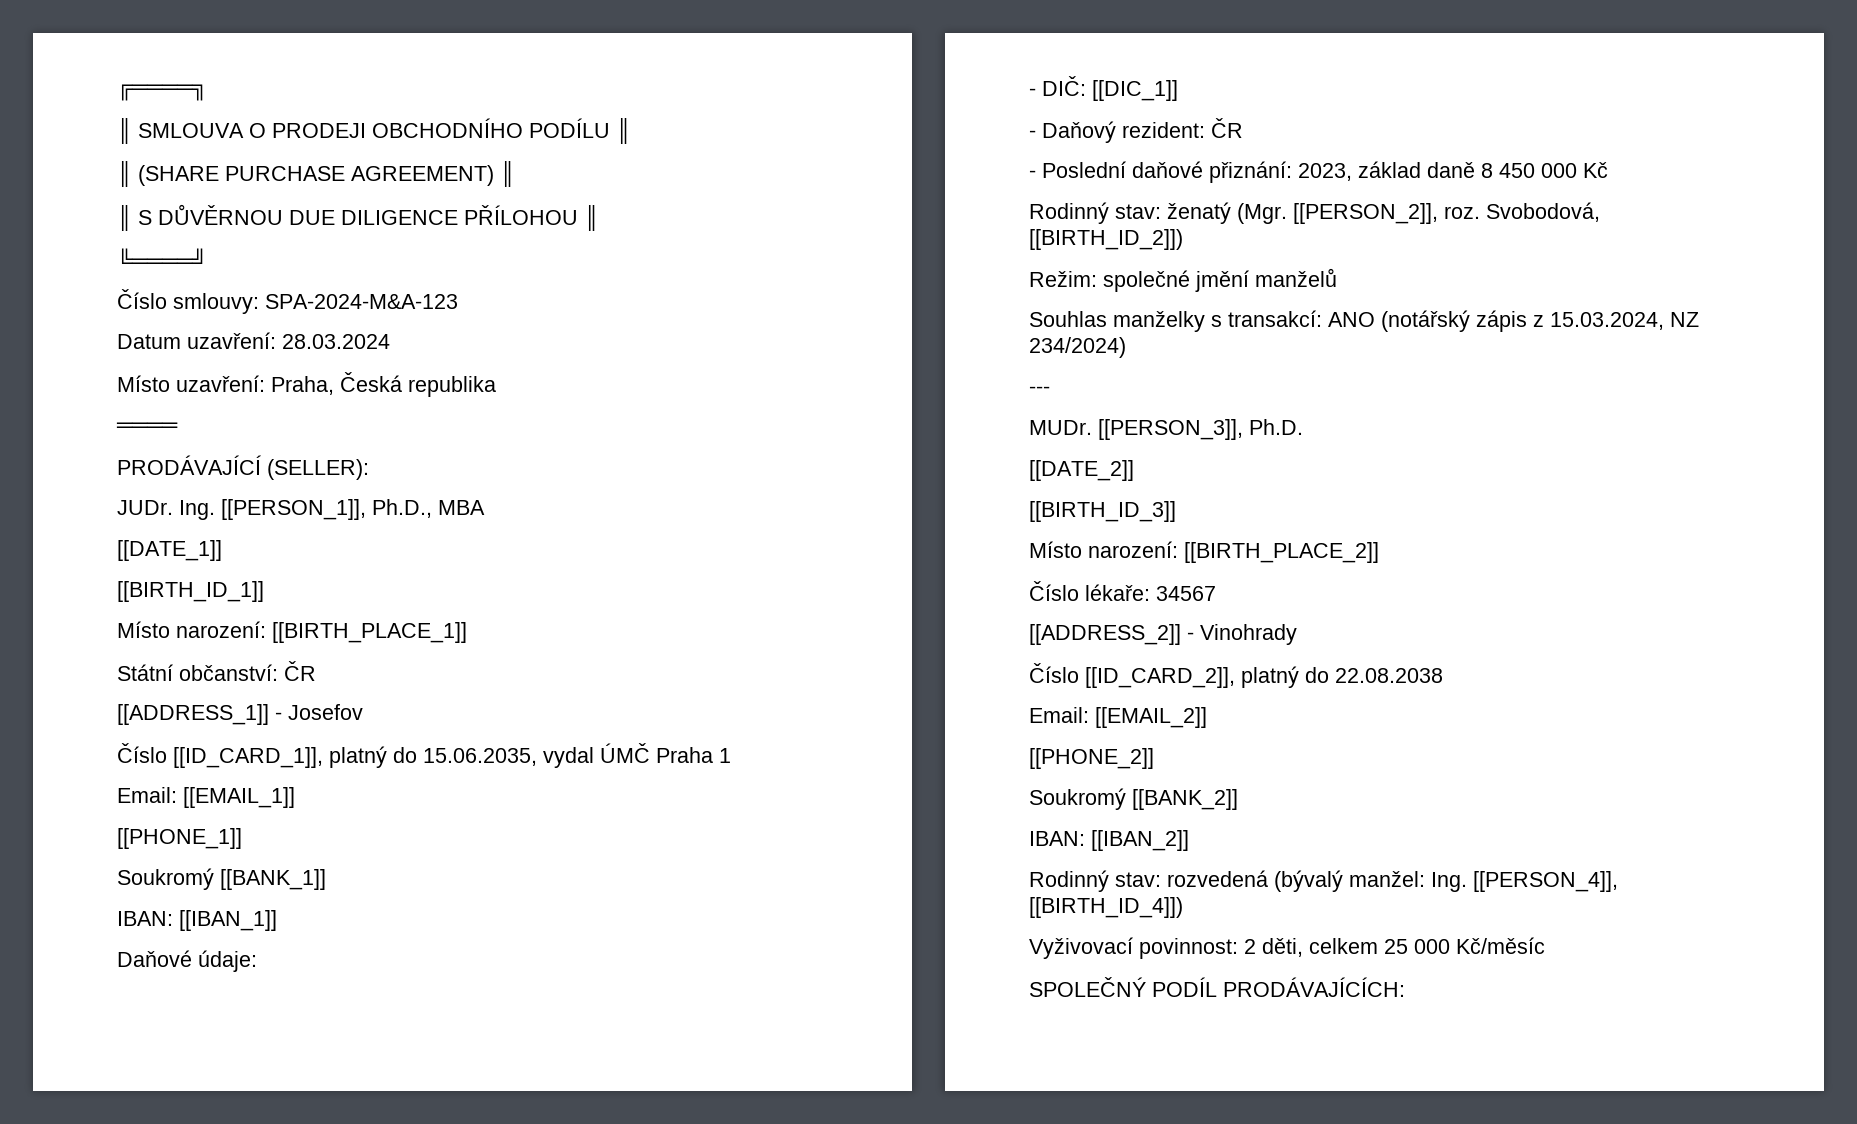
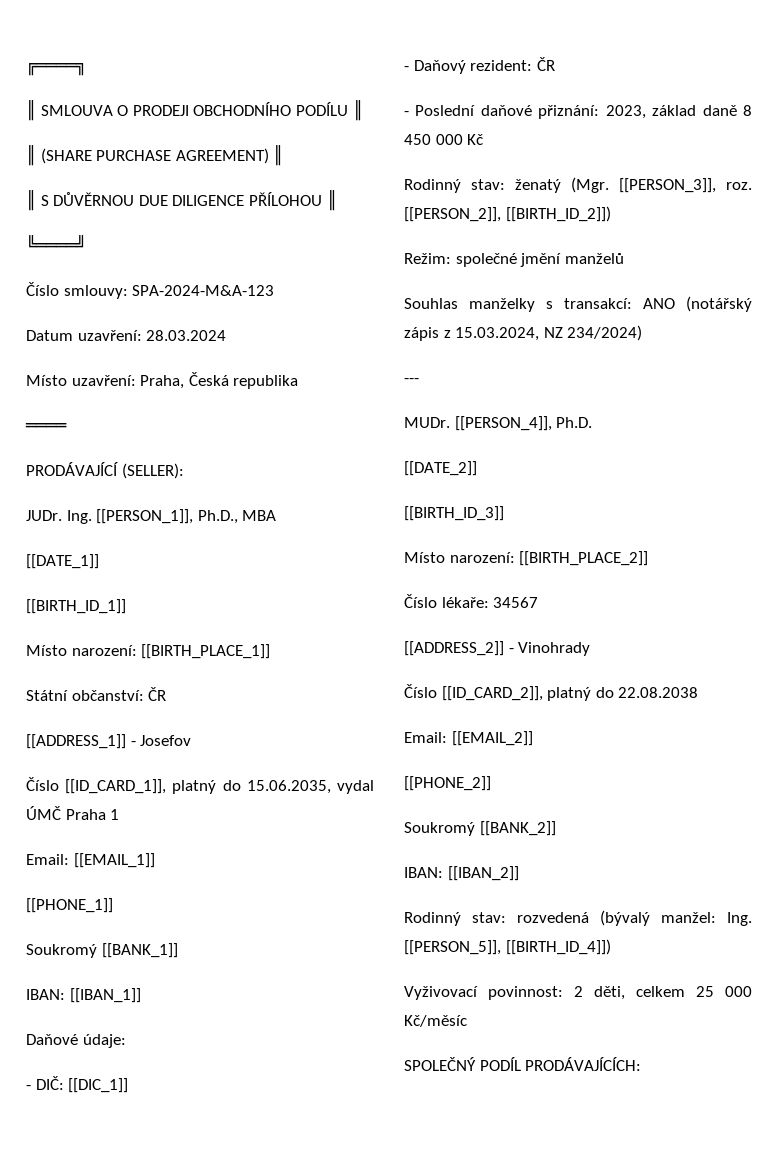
[1293,202,1600,224] [[PERSON_2]], roz. Svobodová, -> [619,178,752,193] [404,207,501,222] [[PERSON_3]], roz. [[PERSON_2]],
[1098,419,1243,440] [[PERSON_3]], -> [454,416,552,431] [[PERSON_4]],
[1473,871,1618,892] [[PERSON_4]], -> [404,940,501,955] [[PERSON_5]],

